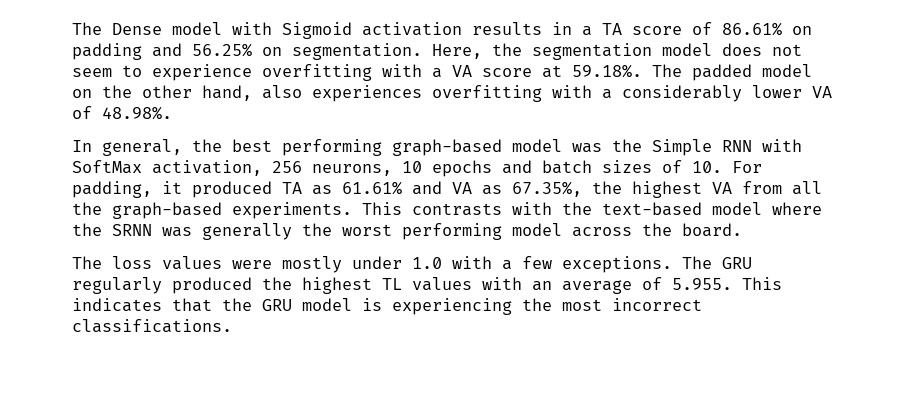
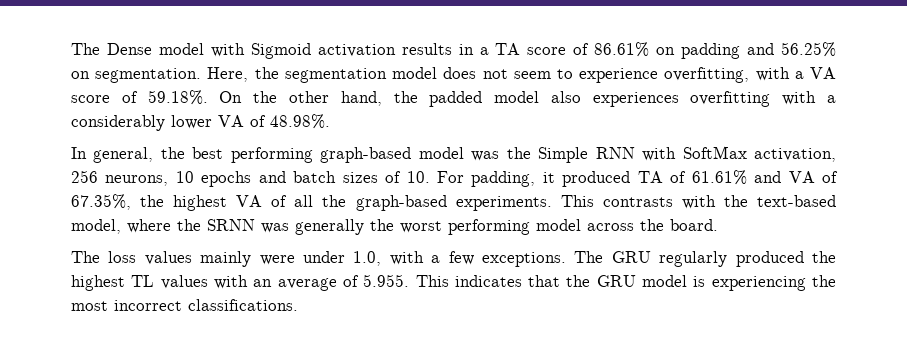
[262,64,372,81] overfitting -> [664,67,750,83] overfitting,
[542,64,812,81] [72,85,252,101] at 59.18%. The padded model on the other hand, -> [121,90,540,107] of 59.18%. On the other hand, the padded model
[312,185,332,195] as -> [670,171,687,183] of
[482,185,502,195] as -> [822,171,839,183] of
[742,181,782,194] from -> [271,195,288,207] of
[712,202,762,215] model -> [71,219,121,234] model,
[232,256,442,273] were mostly under 1.0 -> [200,251,382,267] mainly were under 1.0,

